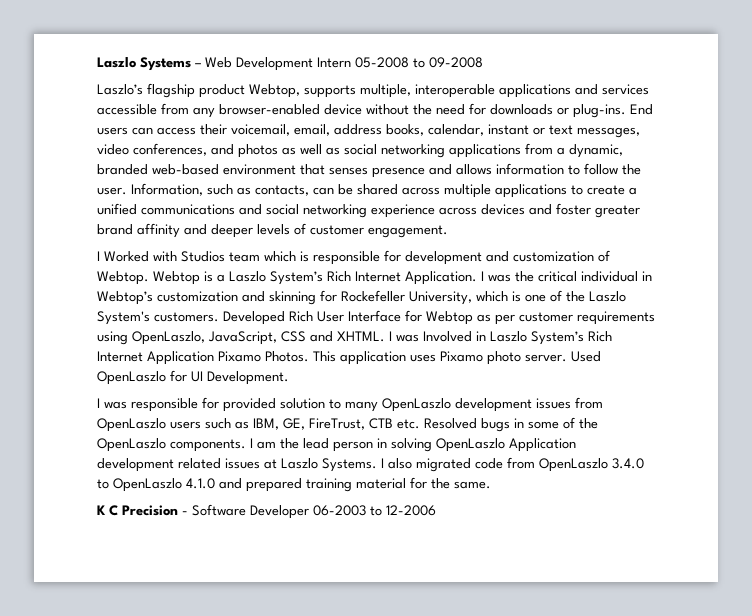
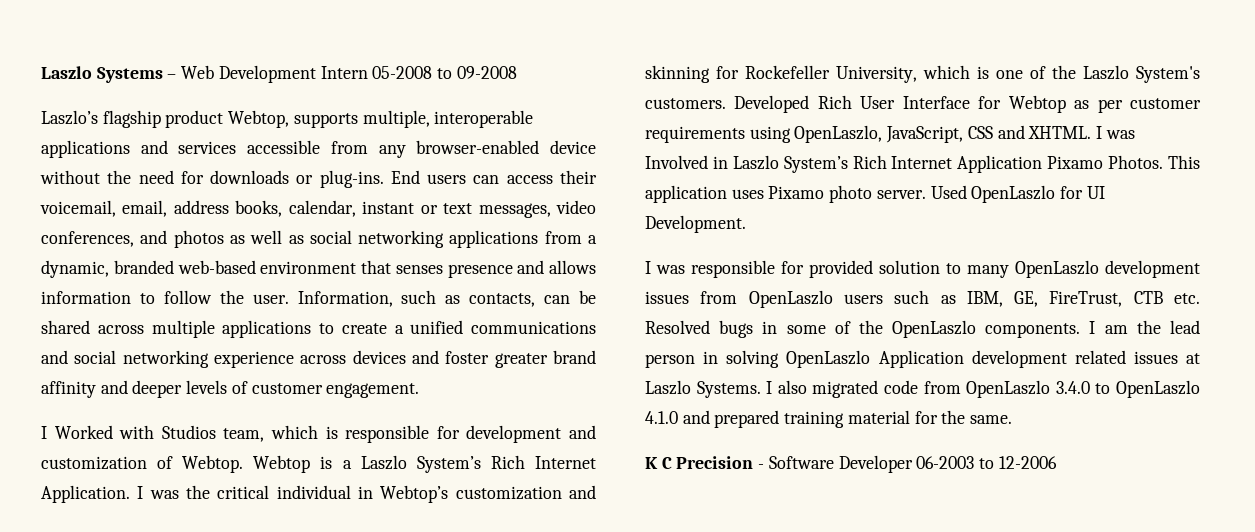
[229,252,260,262] team -> [223,428,265,442] team,

